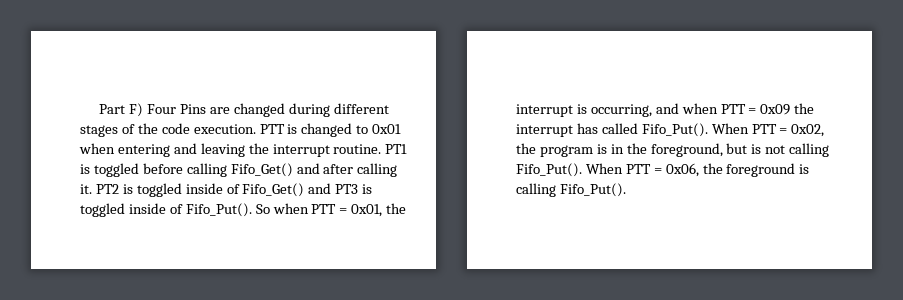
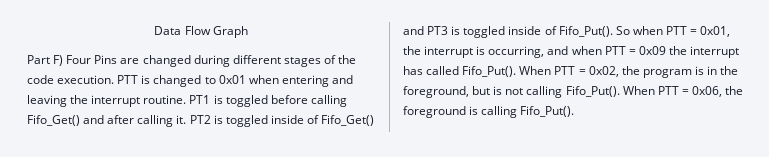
(99, 109) none -> [154,26,248,38] Data Flow Graph //

